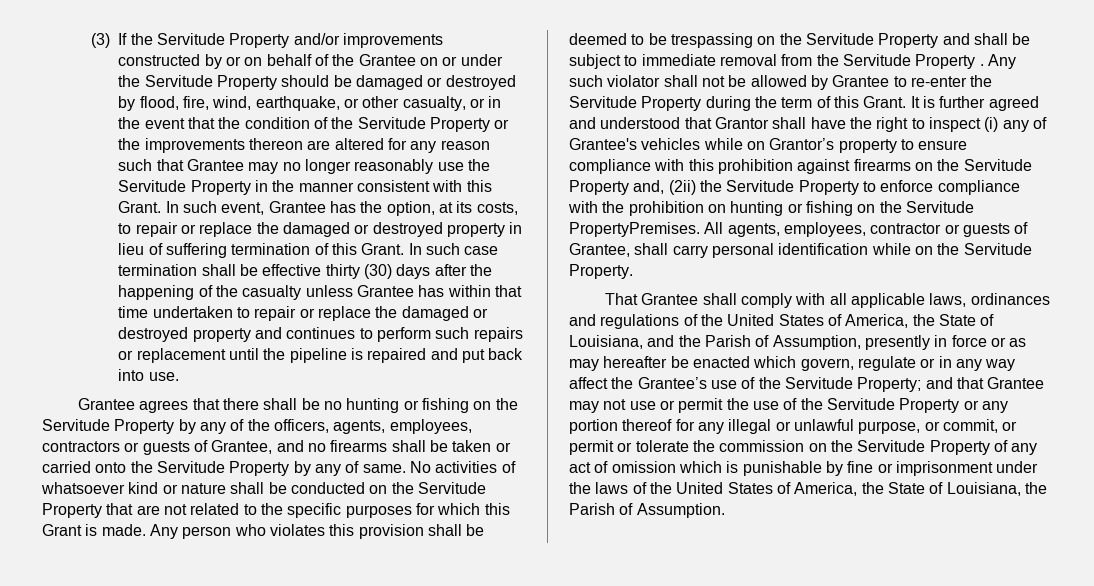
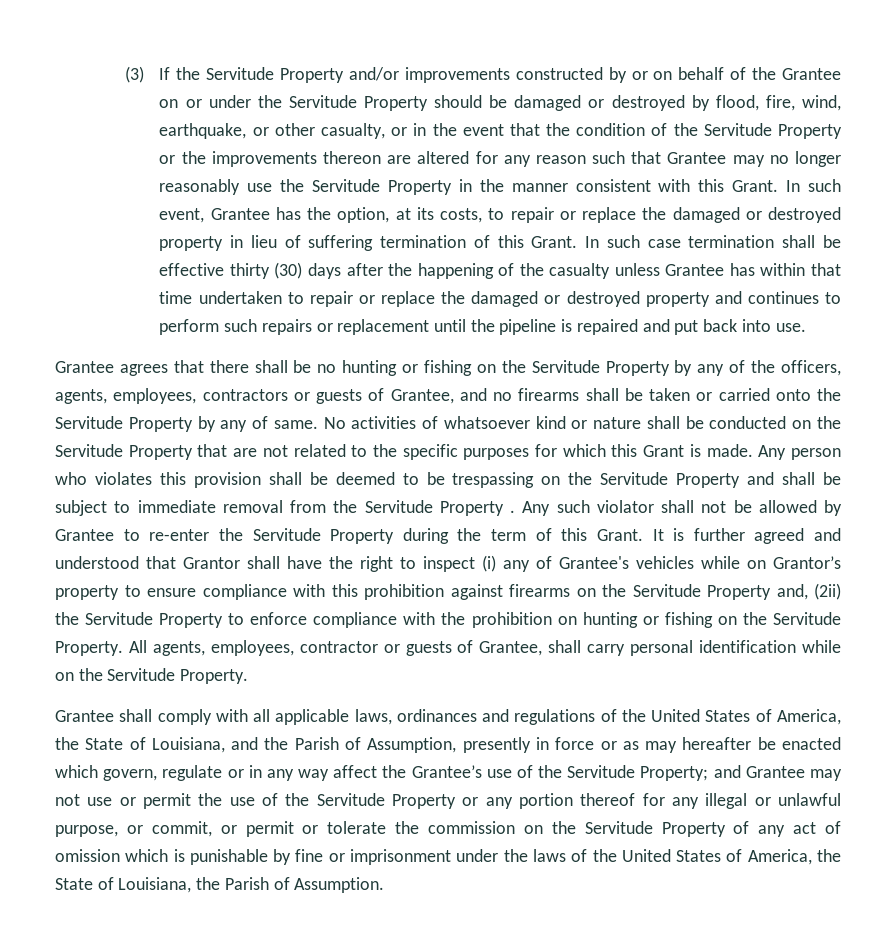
[569,222,700,237] PropertyPremises. -> [55,641,123,656] Property.
[605,293,639,305] That -> (249, 676) none
[956,377,984,389] that -> (741, 771) none

